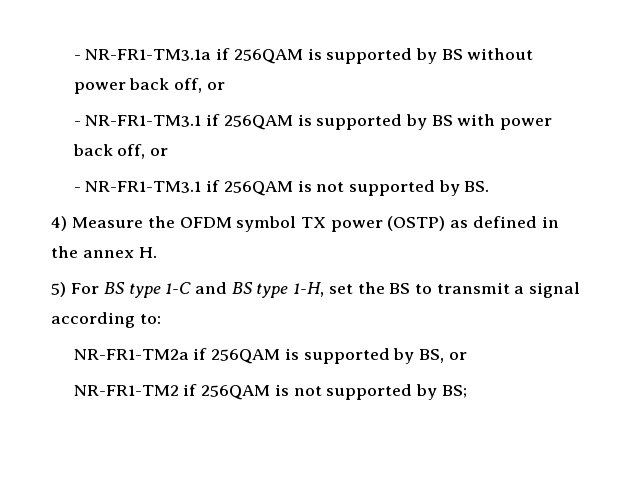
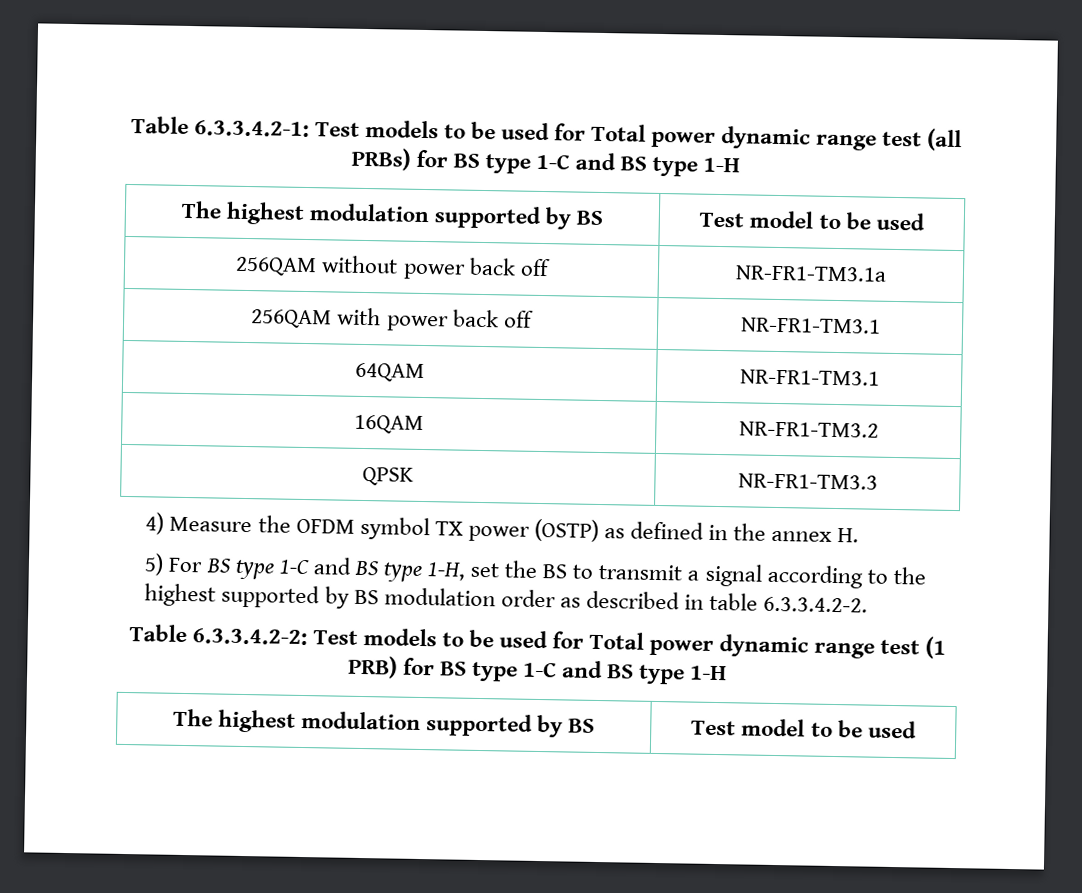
[73,48,534,64] [73,78,225,94] [73,114,553,130] [72,144,169,159] [73,180,490,196] - NR-FR1-TM3.1a if 256QAM is supported by BS without power back off, or // - NR-FR1-TM3.1 if 256QAM is supported by BS with power back off, or // - NR-FR1-TM3.1 if 256QAM is not supported by BS. -> [130,116,963,152] [350,147,741,177] [180,200,604,230] [699,210,926,231] [235,255,551,280] [735,265,887,282] [250,307,534,332] [739,317,881,334] [355,362,425,383] [739,369,880,386] [354,414,424,435] [738,421,879,438] [362,466,414,486] [737,473,878,490] Table 6.3.3.4.2-1: Test models to be used for Total power dynamic range test (all PRBs) for BS type 1-C and BS type 1-H // The highest modulation supported by BS | Test model to be used // 256QAM without power back off | NR-FR1-TM3.1a // 256QAM with power back off | NR-FR1-TM3.1 // 64QAM | NR-FR1-TM3.1 // 16QAM | NR-FR1-TM3.2 // QPSK | NR-FR1-TM3.3
[140,314,162,324] [73,348,467,364] [73,384,467,400] to: // NR-FR1-TM2a if 256QAM is supported by BS, or // NR-FR1-TM2 if 256QAM is not supported by BS; -> [866,566,927,585] [144,583,869,613] [128,624,947,659] [347,655,728,685] [172,708,596,738] [691,718,917,739] to the highest supported by BS modulation order as described in table 6.3.3.4.2-2. // Table 6.3.3.4.2-2: Test models to be used for Total power dynamic range test (1 PRB) for BS type 1-C and BS type 1-H // The highest modulation supported by BS | Test model to be used

